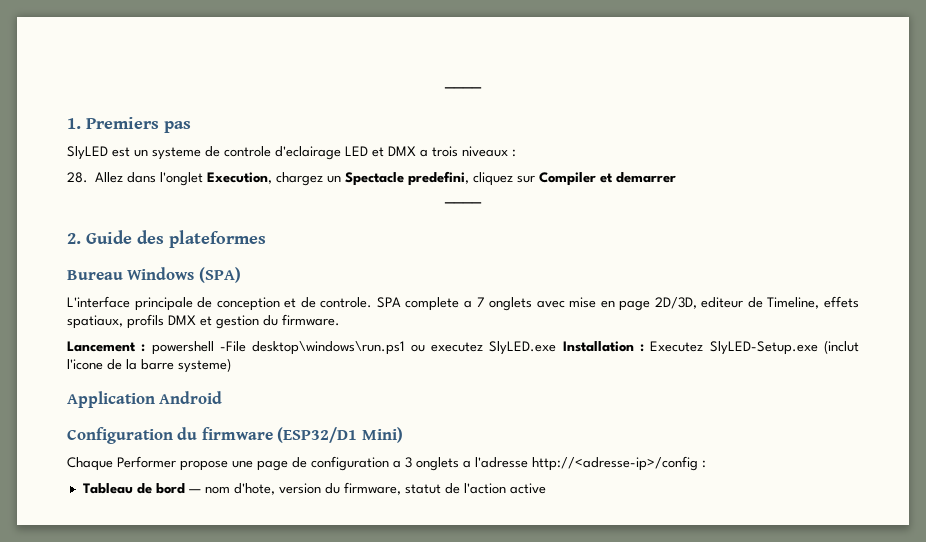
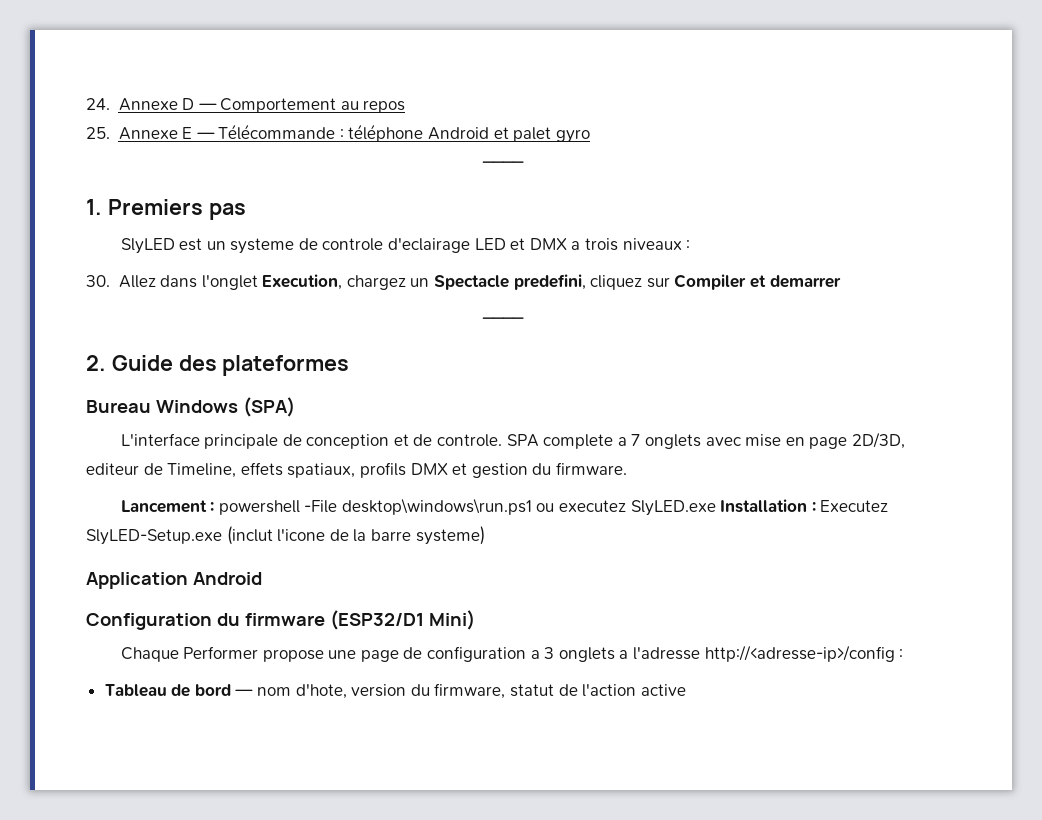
(444, 90) none -> [86,98,406,113] [86,124,590,143] 24. Annexe D — Comportement au repos // 25. Annexe E — Télécommande : téléphone Android et palet gyro //
[67,172,88,183] 28. -> [86,275,110,287] 30.

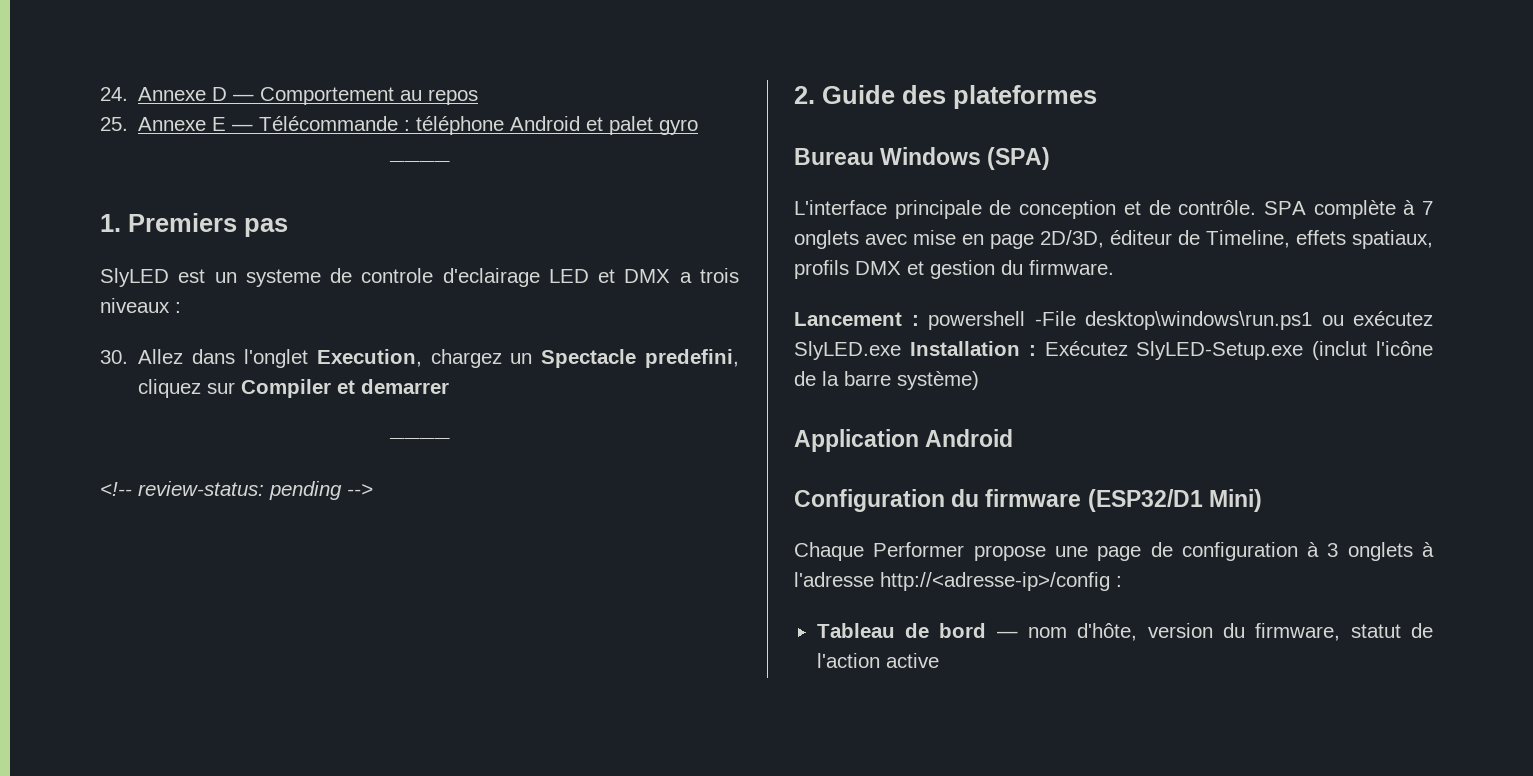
(524, 320) none -> [100,481,373,500] // <!-- review-status: pending -->
[437,434,627,449] controle. SPA complete a -> [1178,200,1416,219] contrôle. SPA complète à
[86,463,139,475] editeur -> [1110,230,1172,245] éditeur
[559,500,627,512] executez -> [1353,311,1433,326] exécutez
[820,500,889,512] Executez -> [1044,341,1128,356] Exécutez
[277,529,326,542] l'icone -> [1376,341,1433,356] l'icône
[415,526,485,545] systeme) -> [897,371,979,390] système)
[530,650,540,659] a -> [1307,542,1320,557] à
[619,650,629,659] a -> [1422,542,1434,557] à
[295,684,347,699] d'hote, -> [1077,623,1138,641] d'hôte,

